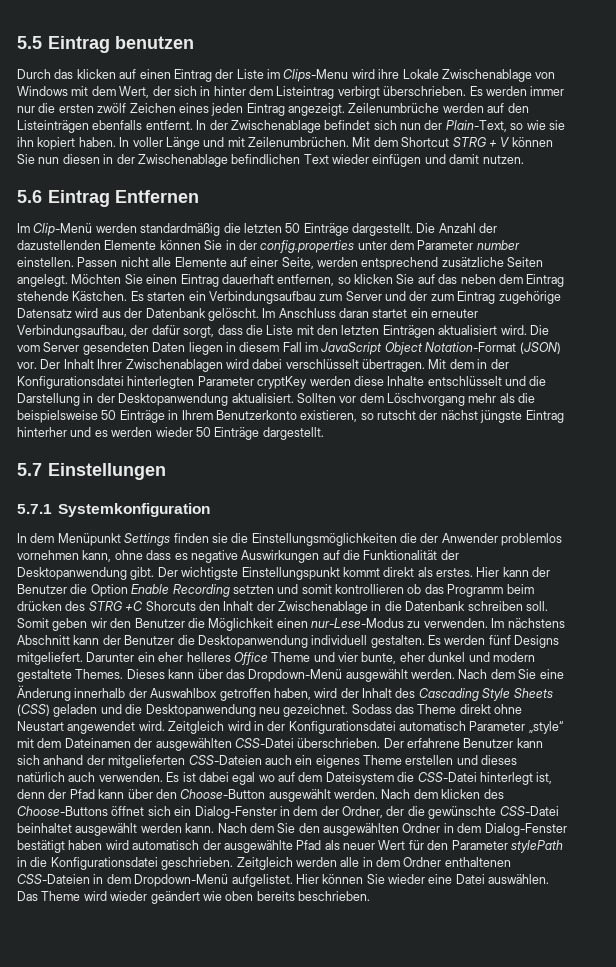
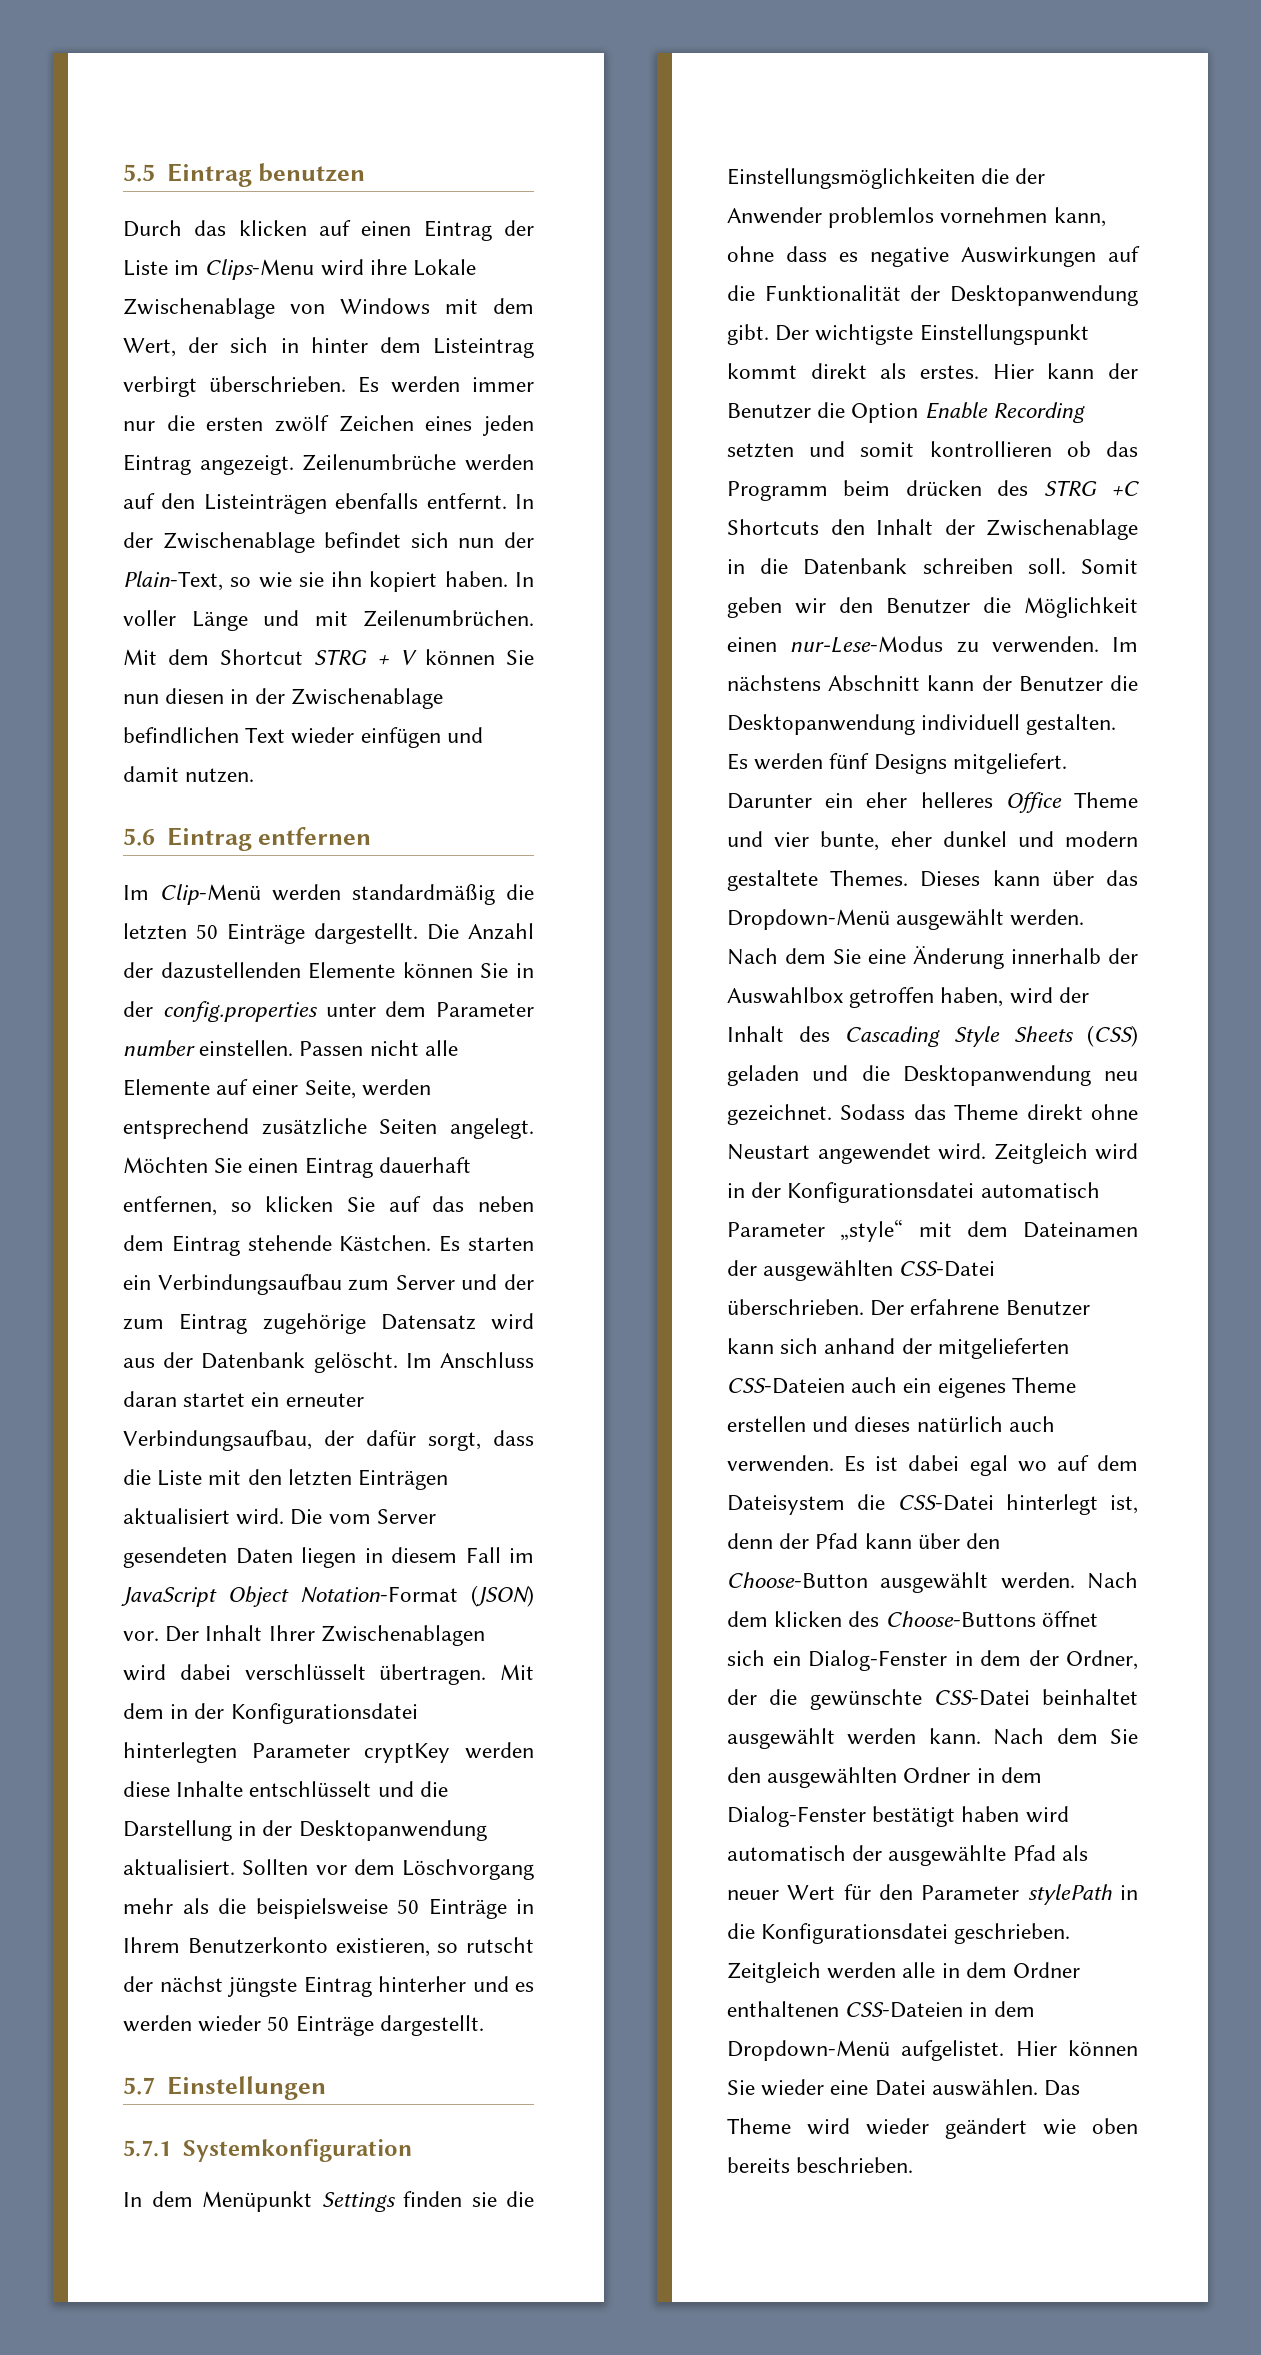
[115,190,200,203] Entfernen -> [258,827,372,845] entfernen
[145,601,196,611] Shorcuts -> [727,519,819,535] Shortcuts

